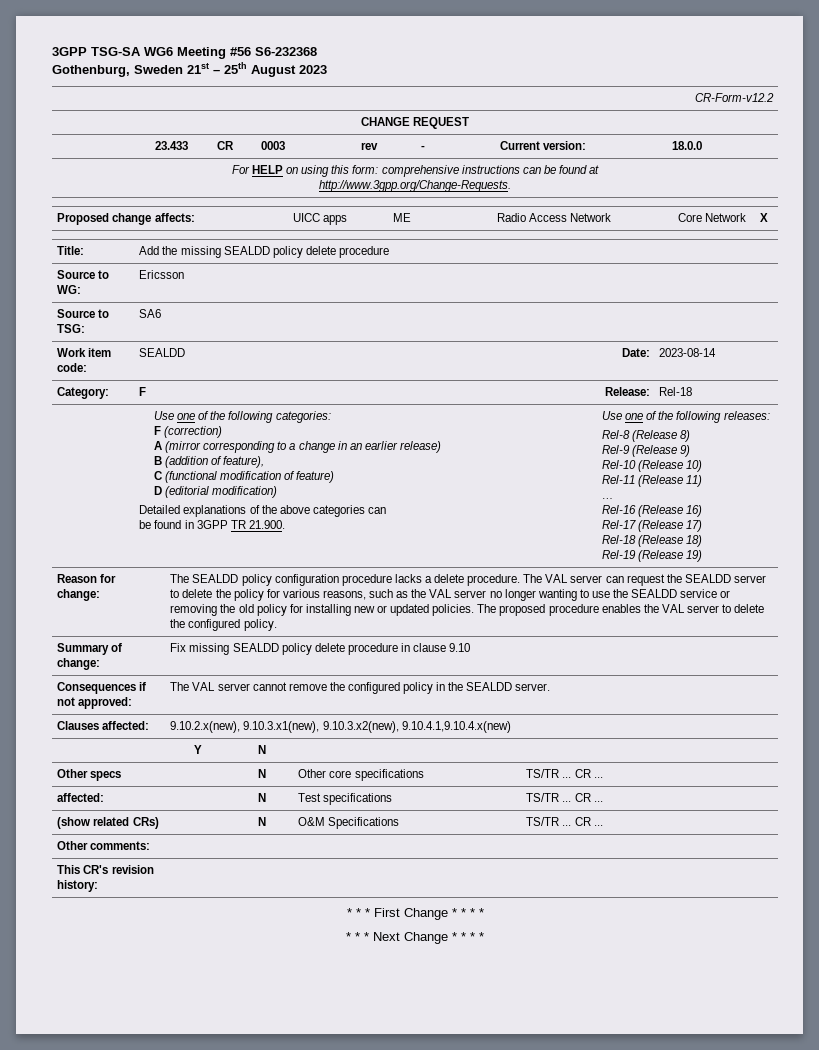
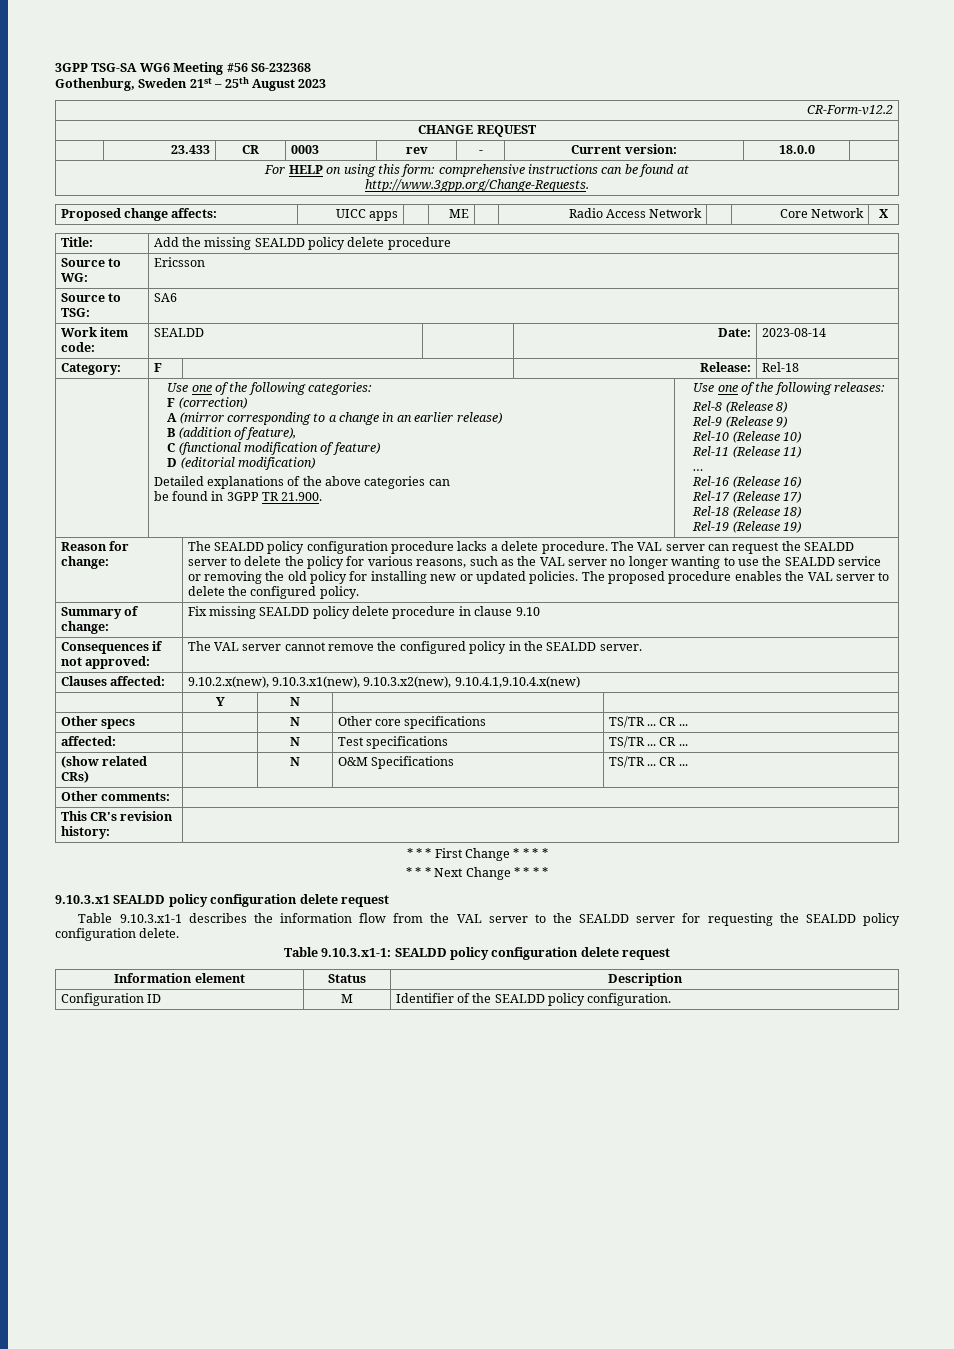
(484, 936) none -> [55,894,389,907] [78,913,900,926] [55,928,180,941] [283,947,671,960] [114,973,245,983] [328,974,366,983] [607,973,683,986] [60,993,161,1006] [341,994,353,1003] [395,993,672,1006] // 9.10.3.x1 SEALDD policy configuration delete request // Table 9.10.3.x1-1 describes the information flow from the VAL server to the SEALDD server for requesting the SEALDD policy configuration delete. // Table 9.10.3.x1-1: SEALDD policy configuration delete request // Information element | Status | Description // Configuration ID | M | Identifier of the SEALDD policy configuration.

